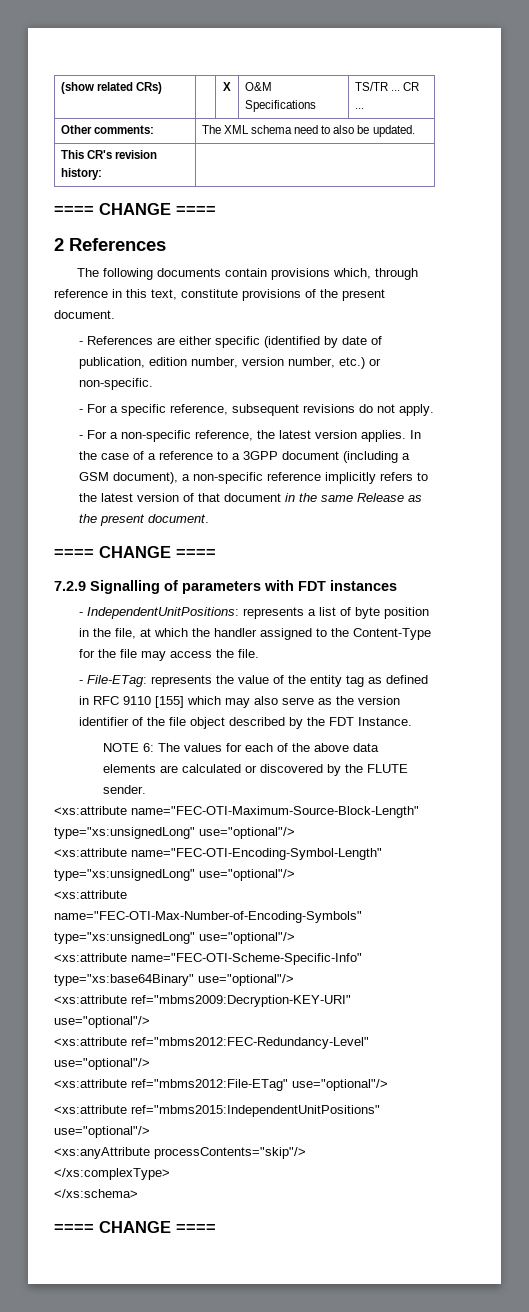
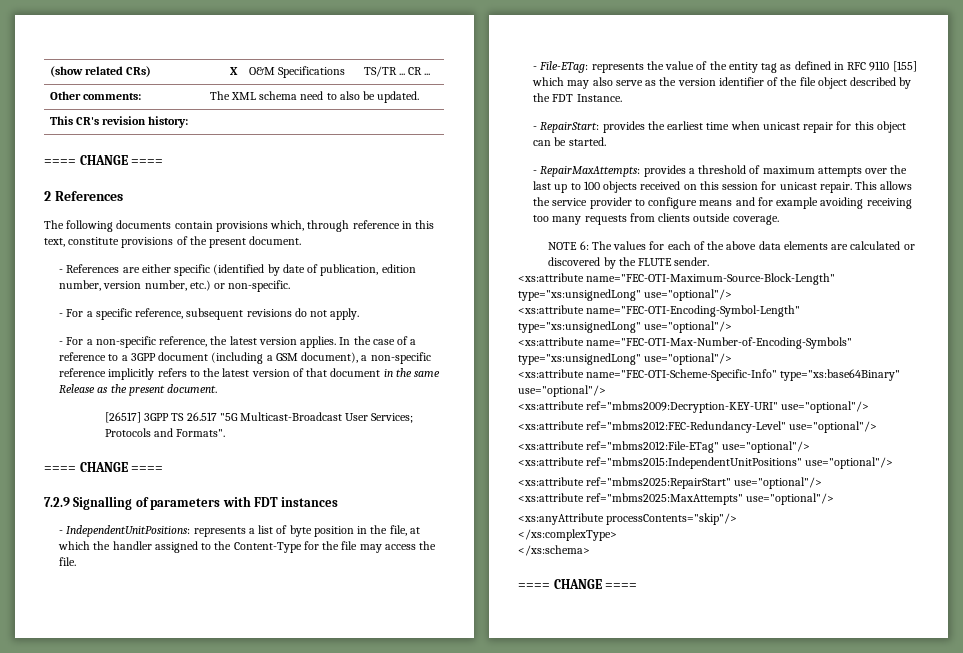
(209, 518) none -> [104,412,414,423] [104,428,226,437] // [26517] 3GPP TS 26.517 "5G Multicast-Broadcast User Services; Protocols and Formats".
(412, 721) none -> [533,121,906,133] [533,137,606,146] [533,165,908,177] [533,181,913,193] [533,197,912,209] [533,213,779,225] // - RepairStart: provides the earliest time when unicast repair for this object can be started. // - RepairMaxAttempts: provides a threshold of maximum attempts over the last up to 100 objects received on this session for unicast repair. This allows the service provider to configure means and for example avoiding receiving too many requests from clients outside coverage.
(150, 1132) none -> [518,477,823,489] [518,493,835,505] // <xs:attribute ref="mbms2025:RepairStart" use="optional"/> // <xs:attribute ref="mbms2025:MaxAttempts" use="optional"/>

